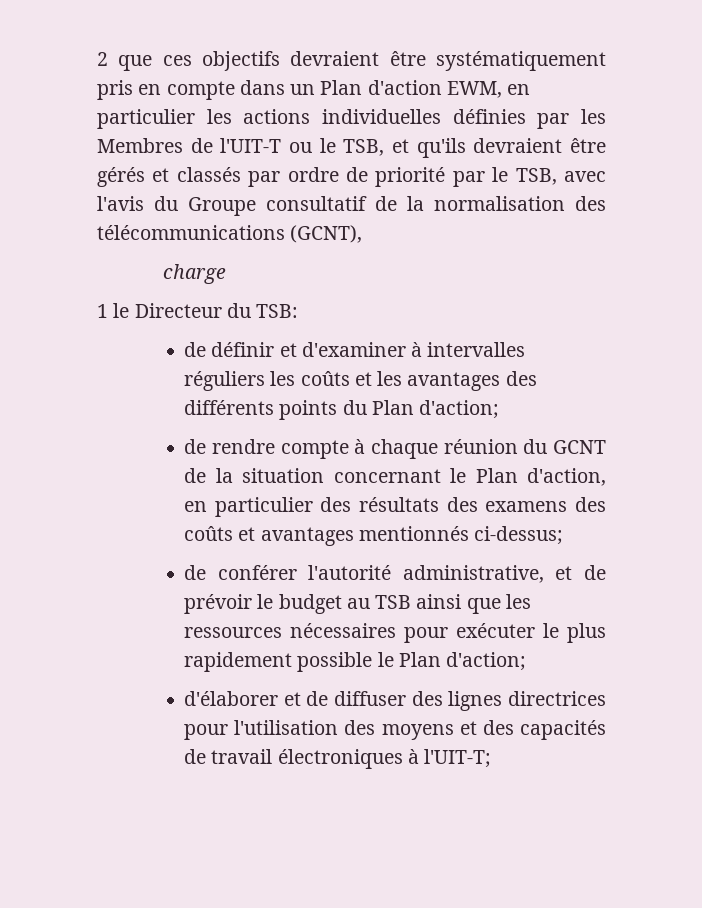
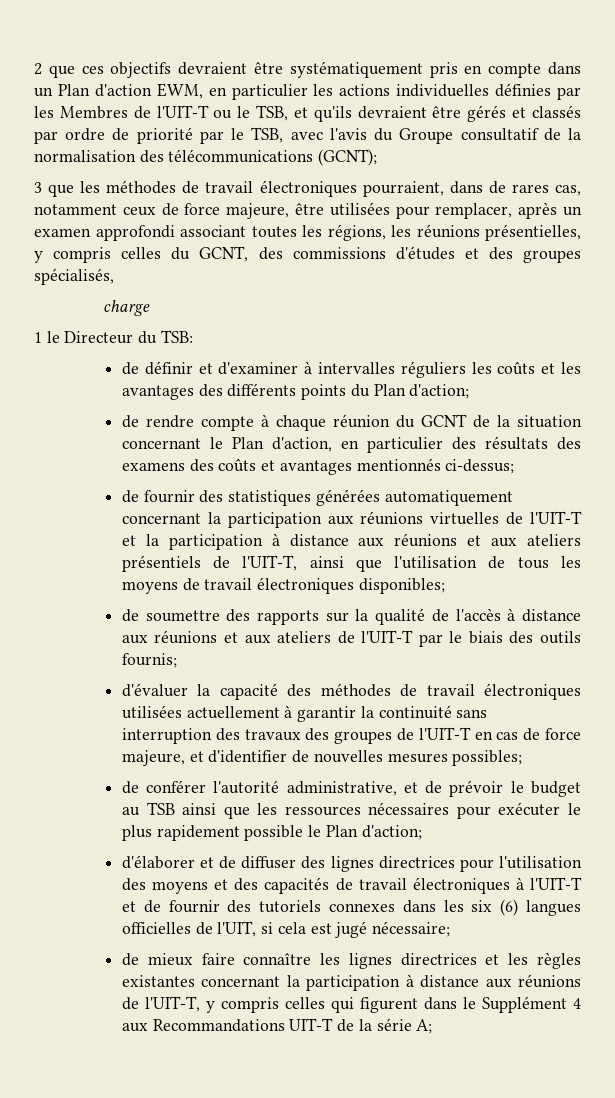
[290,225,363,243] (GCNT), -> [318,149,378,166] [34,180,581,197] [34,202,582,219] [34,224,581,241] [34,246,581,263] [34,268,114,285] (GCNT); // 3 que les méthodes de travail électroniques pourraient, dans de rares cas, notamment ceux de force majeure, être utilisées pour remplacer, après un examen approfondi associant toutes les régions, les réunions présentielles, y compris celles du GCNT, des commissions d'études et des groupes spécialisés,
(564, 535) none -> [121,489,513,506] [121,511,582,528] [121,533,582,550] [121,555,582,572] [121,577,445,594] [121,608,581,625] [121,630,581,647] [121,653,177,668] [121,683,582,700] [121,705,488,722] [121,727,581,744] [121,750,523,766] // de fournir des statistiques générées automatiquement concernant la participation aux réunions virtuelles de l'UIT-T et la participation à distance aux réunions et aux ateliers présentiels de l'UIT-T, ainsi que l'utilisation de tous les moyens de travail électroniques disponibles; // de soumettre des rapports sur la qualité de l'accès à distance aux réunions et aux ateliers de l'UIT-T par le biais des outils fournis; // d'évaluer la capacité des méthodes de travail électroniques utilisées actuellement à garantir la continuité sans interruption des travaux des groupes de l'UIT-T en cas de force majeure, et d'identifier de nouvelles mesures possibles;
[424,749,492,768] l'UIT-T; -> [530,877,583,890] [121,899,581,916] [121,921,451,938] [121,952,581,969] [121,974,582,991] [121,996,581,1013] [121,1018,433,1034] l'UIT-T et de fournir des tutoriels connexes dans les six (6) langues officielles de l'UIT, si cela est jugé nécessaire; // de mieux faire connaître les lignes directrices et les règles existantes concernant la participation à distance aux réunions de l'UIT-T, y compris celles qui figurent dans le Supplément 4 aux Recommandations UIT-T de la série A;

